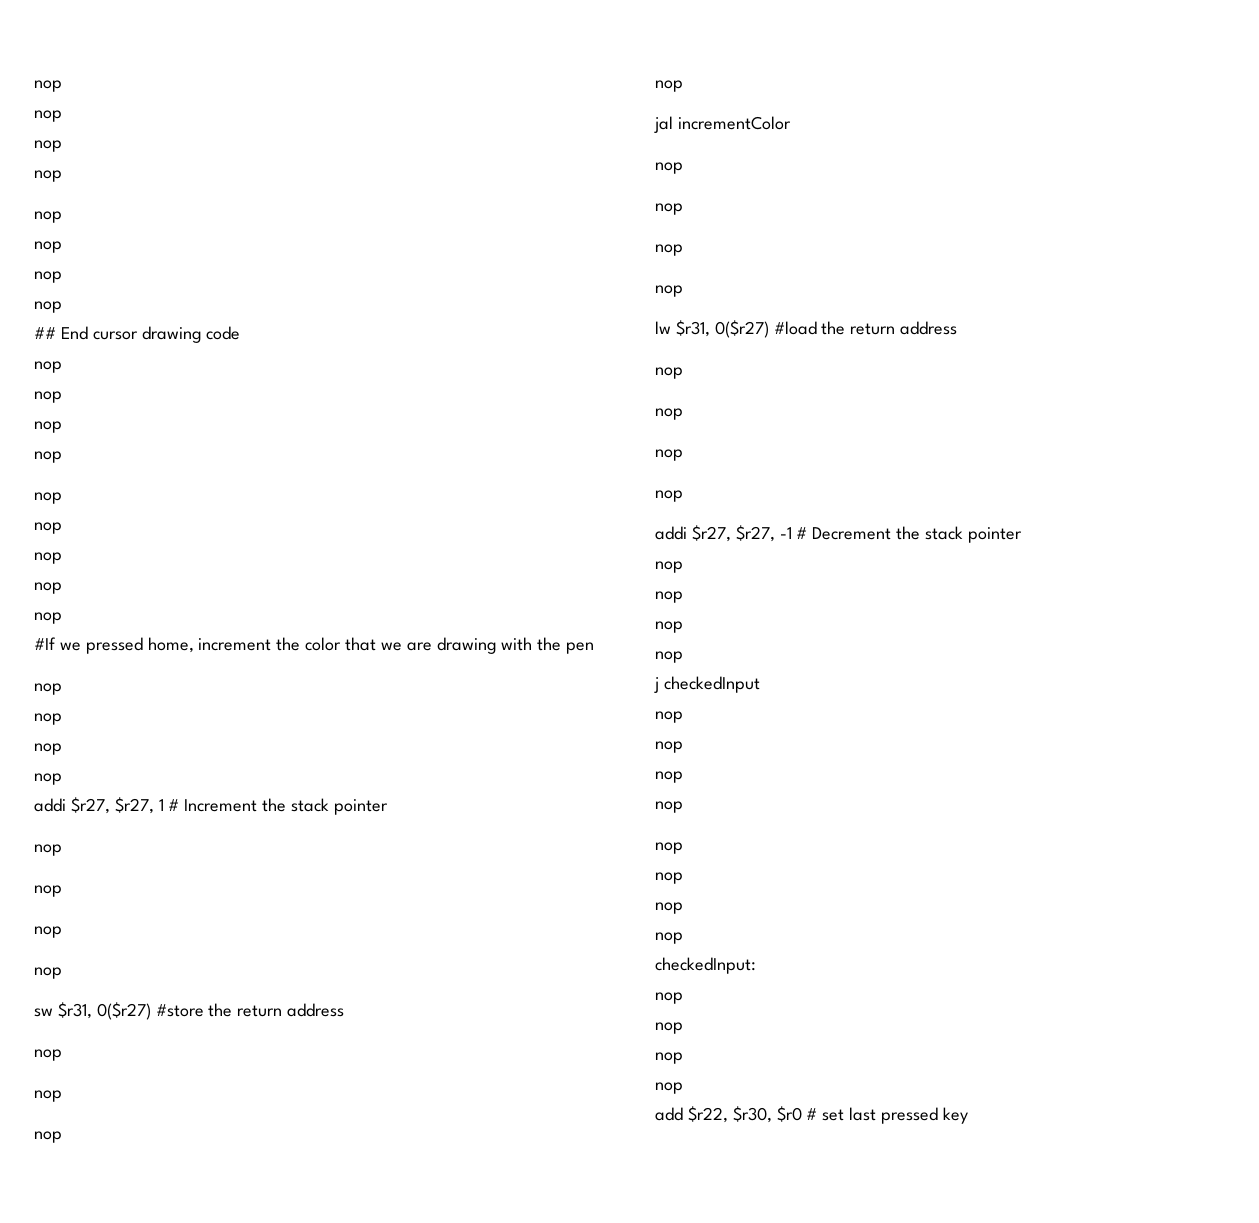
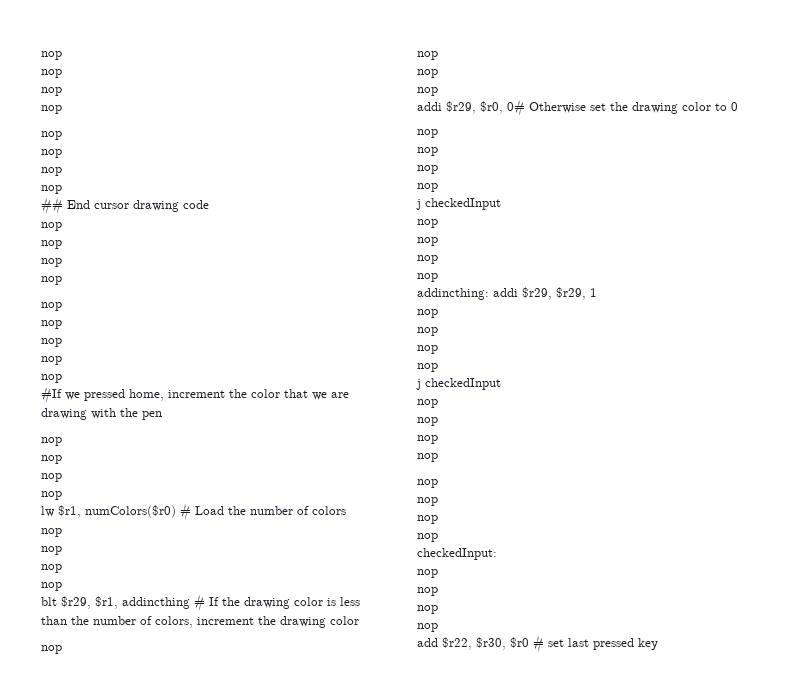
[34,797,388,815] [34,844,62,856] [34,885,62,897] [34,926,62,938] [34,967,62,979] [34,1002,345,1020] [34,1049,62,1061] [34,1090,62,1102] [34,1131,62,1143] [655,80,683,92] [654,116,791,133] [655,162,683,174] [655,203,683,215] [655,244,683,256] [655,285,683,297] [655,320,958,338] [655,367,683,379] [655,408,683,420] [655,449,683,461] [655,490,683,502] [655,525,1022,543] addi $r27, $r27, 1 # Increment the stack pointer // nop // nop // nop // nop // sw $r31, 0($r27) #store the return address // nop // nop // nop // nop // jal incrementColor // nop // nop // nop // nop // lw $r31, 0($r27) #load the return address // nop // nop // nop // nop // addi $r27, $r27, -1 # Decrement the stack pointer -> [41,503,346,520] [41,528,62,537] [41,546,62,555] [41,564,62,573] [41,582,62,591] [41,594,360,611] [41,616,359,628] [41,645,62,654] [417,51,438,60] [417,69,438,78] [417,87,438,96] [417,99,738,116] [417,129,438,138] [417,147,438,156] [417,165,438,174] [417,183,438,192] [416,198,501,210] [417,219,438,228] [417,237,438,246] [417,255,438,264] [417,273,438,282] [417,287,597,300] lw $r1, numColors($r0) # Load the number of colors // nop // nop // nop // nop // blt $r29, $r1, addincthing # If the drawing color is less than the number of colors, increment the drawing color // nop // nop // nop // nop // addi $r29, $r0, 0# Otherwise set the drawing color to 0 // nop // nop // nop // nop // j checkedInput // nop // nop // nop // nop // addincthing: addi $r29, $r29, 1

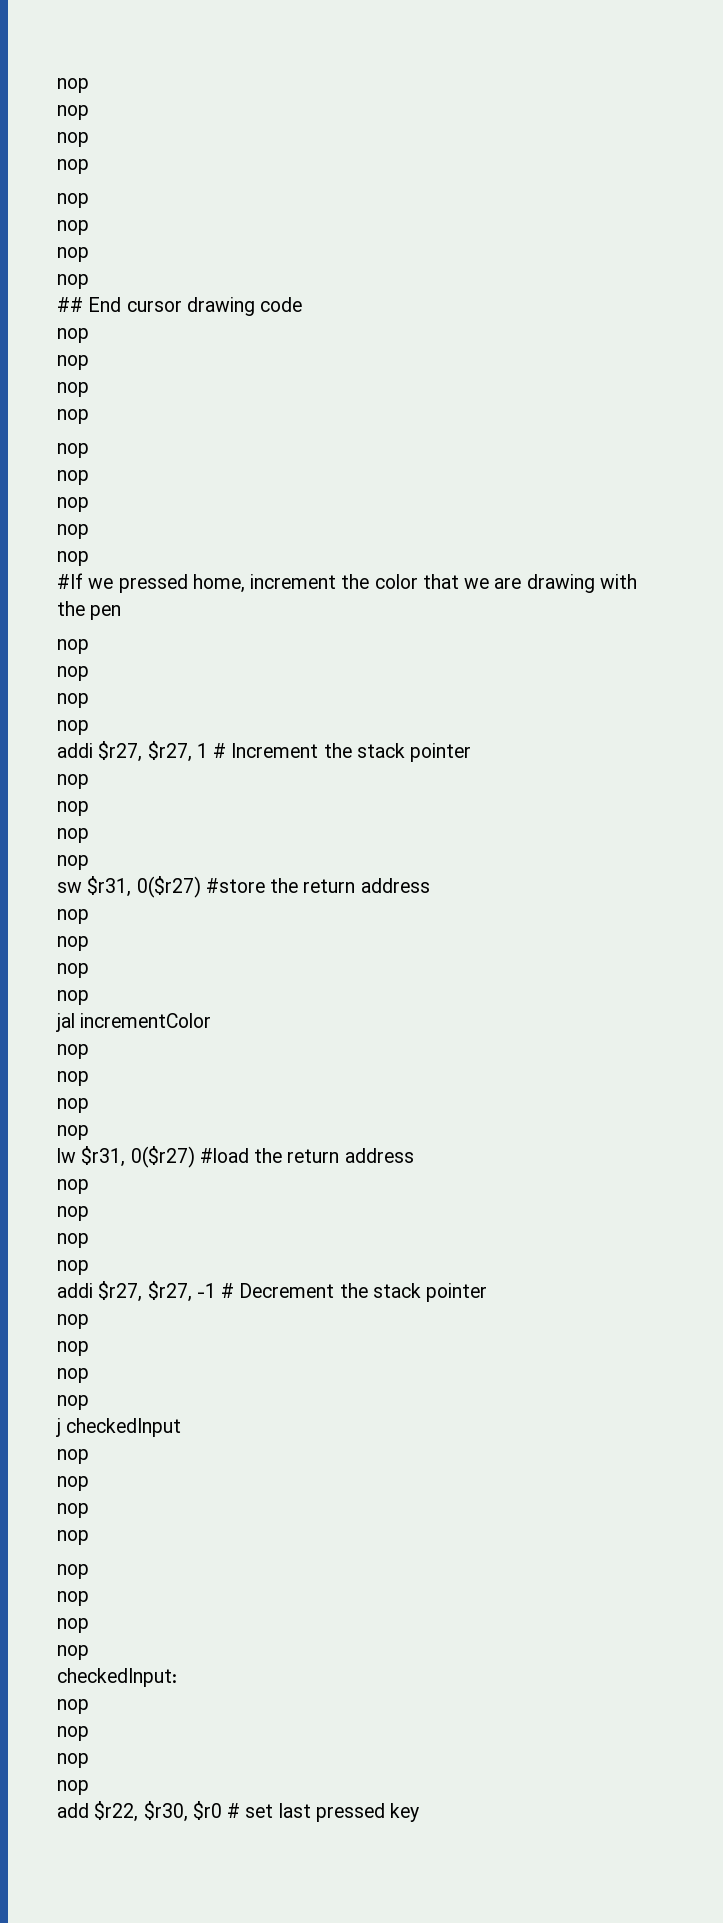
[41,503,346,520] [41,528,62,537] [41,546,62,555] [41,564,62,573] [41,582,62,591] [41,594,360,611] [41,616,359,628] [41,645,62,654] [417,51,438,60] [417,69,438,78] [417,87,438,96] [417,99,738,116] [417,129,438,138] [417,147,438,156] [417,165,438,174] [417,183,438,192] [416,198,501,210] [417,219,438,228] [417,237,438,246] [417,255,438,264] [417,273,438,282] [417,287,597,300] lw $r1, numColors($r0) # Load the number of colors // nop // nop // nop // nop // blt $r29, $r1, addincthing # If the drawing color is less than the number of colors, increment the drawing color // nop // nop // nop // nop // addi $r29, $r0, 0# Otherwise set the drawing color to 0 // nop // nop // nop // nop // j checkedInput // nop // nop // nop // nop // addincthing: addi $r29, $r29, 1 -> [57,741,472,762] [57,774,89,789] [57,801,89,816] [57,828,89,843] [57,855,89,870] [57,876,430,898] [57,909,89,924] [57,936,89,951] [57,963,89,978] [57,990,89,1005] [56,1013,212,1032] [57,1044,89,1059] [57,1071,89,1086] [57,1098,89,1113] [57,1125,89,1140] [57,1146,414,1168] [57,1179,89,1194] [57,1206,89,1221] [57,1233,89,1248] [57,1260,89,1275] [57,1281,488,1302] addi $r27, $r27, 1 # Increment the stack pointer // nop // nop // nop // nop // sw $r31, 0($r27) #store the return address // nop // nop // nop // nop // jal incrementColor // nop // nop // nop // nop // lw $r31, 0($r27) #load the return address // nop // nop // nop // nop // addi $r27, $r27, -1 # Decrement the stack pointer

